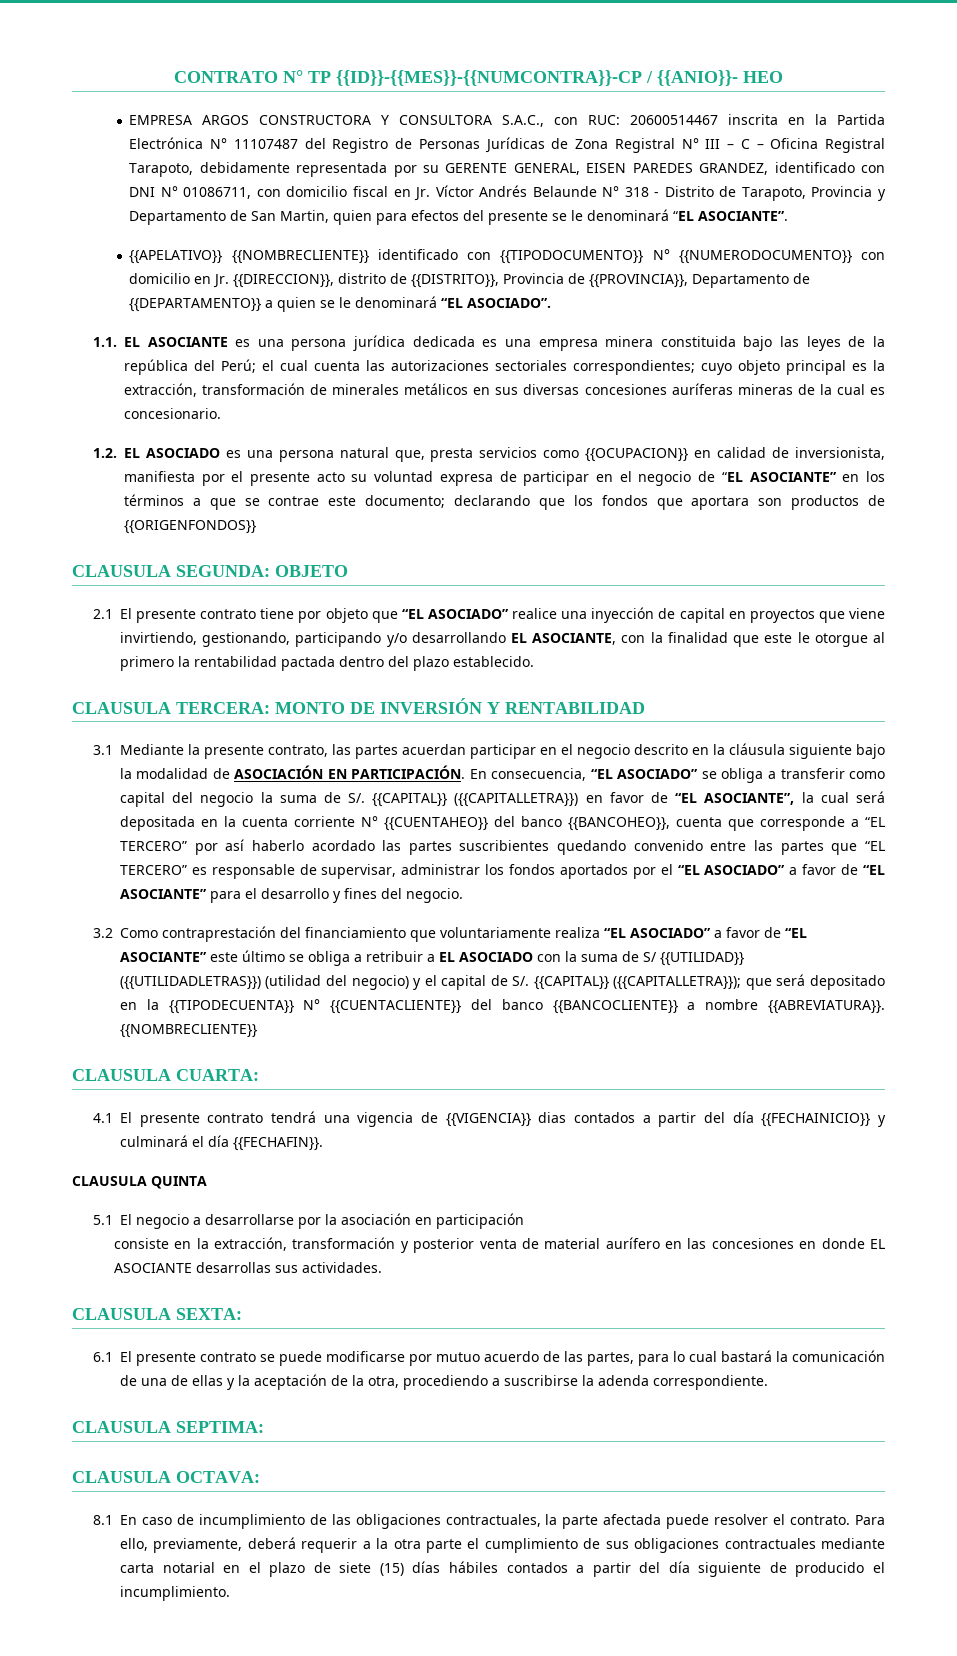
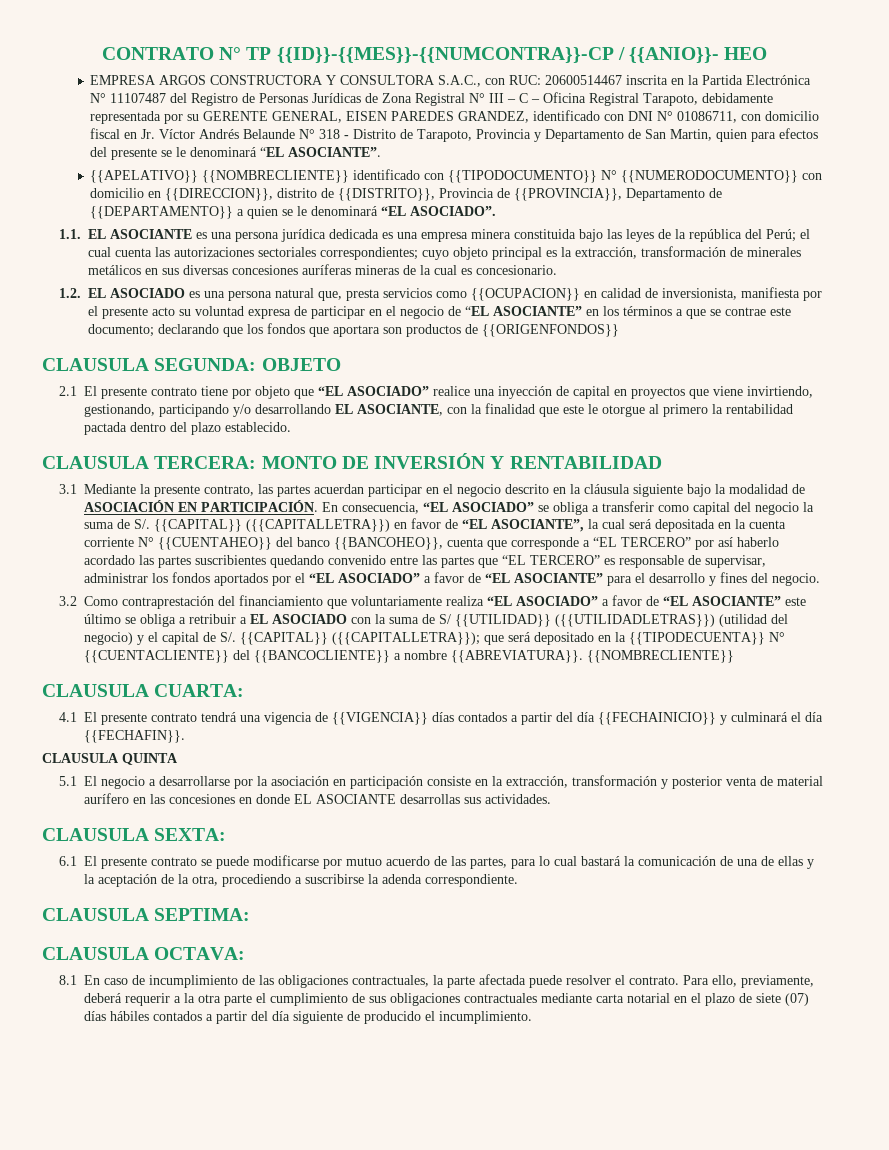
[213,274,230,288] Jr. -> (162, 194) none
[501,999,543,1010] banco -> (250, 655) none
[538,1112,567,1123] dias -> [431,712,454,722] días
(524, 1221) // -> (423, 782) none
[379,1563,404,1576] (15) -> [784,993,809,1006] (07)

